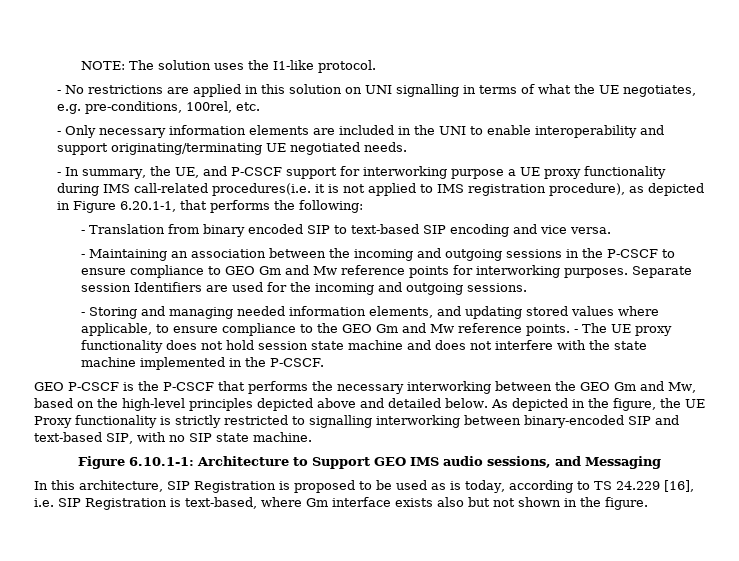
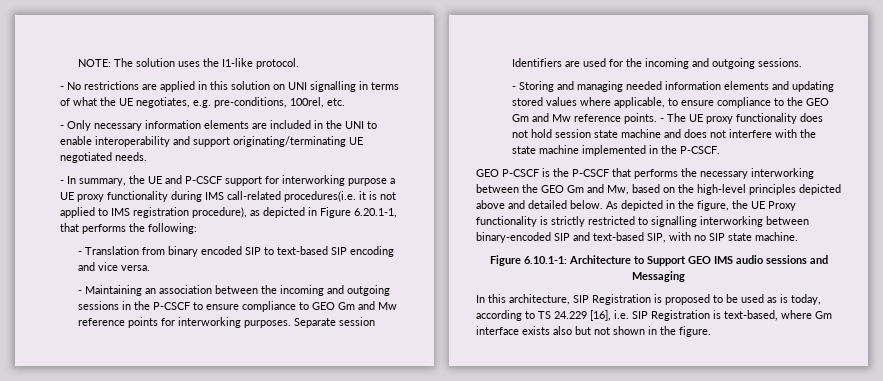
[175,167,200,178] UE, -> [148,176,163,184] UE
[368,306,433,318] elements, -> [724,81,770,90] elements
[487,456,551,468] sessions, -> [765,255,807,264] sessions

